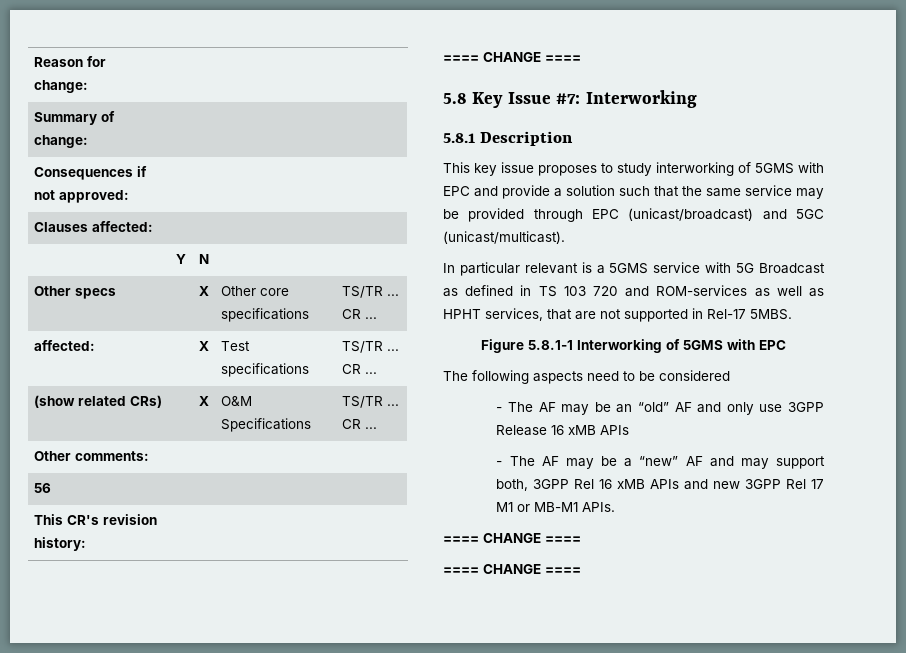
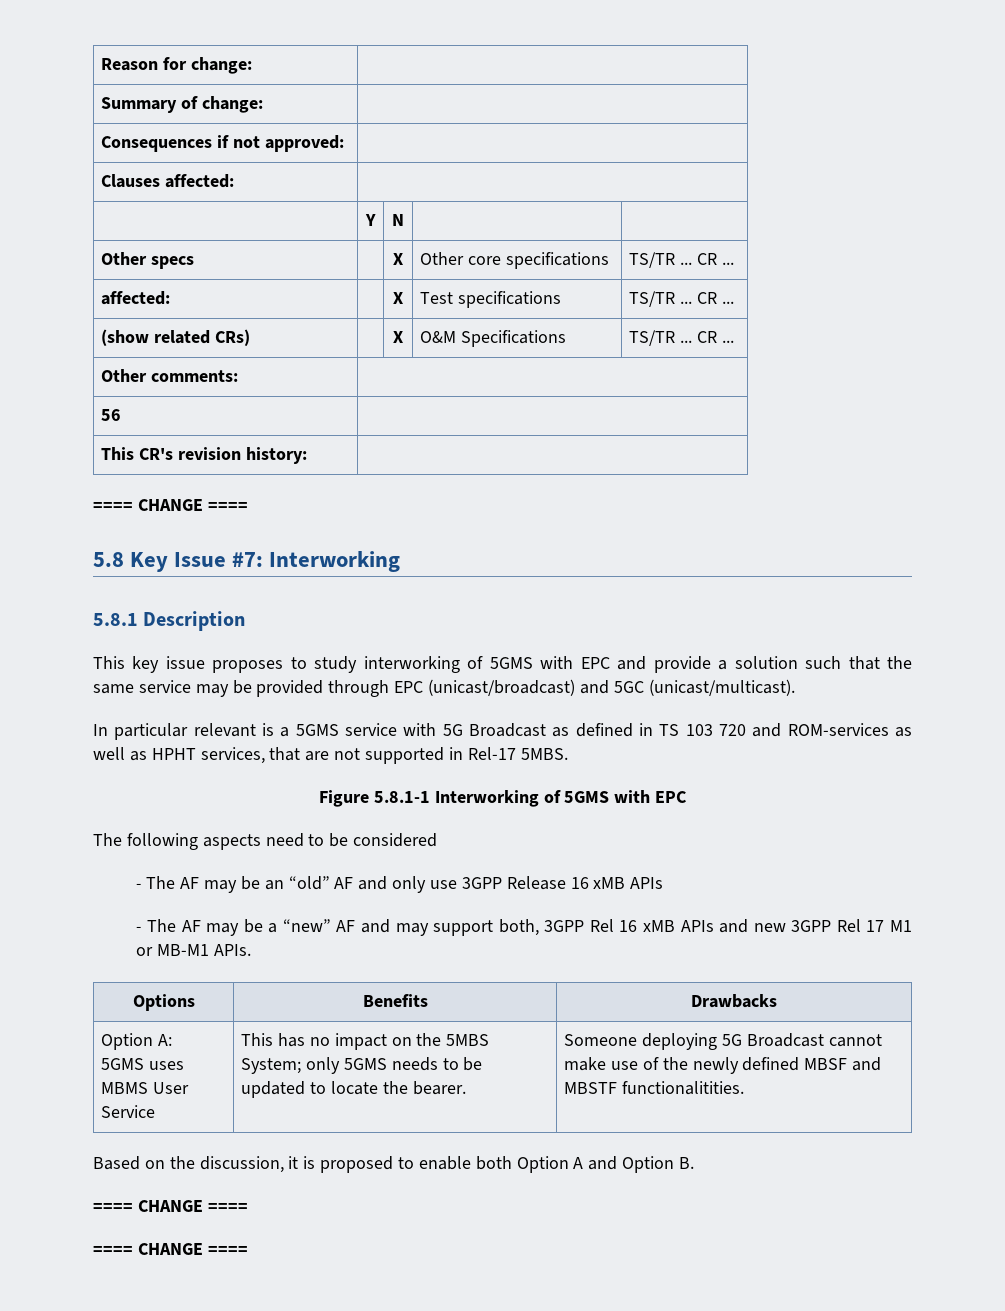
(616, 507) none -> [132,994,195,1011] [362,994,428,1007] [691,994,777,1008] [101,1033,172,1050] [101,1058,184,1070] [101,1082,189,1094] [101,1105,156,1118] [241,1033,490,1050] [241,1057,483,1074] [241,1081,466,1098] [564,1033,882,1050] [564,1057,882,1074] [564,1081,744,1095] [93,1156,695,1173] // Options | Benefits | Drawbacks // Option A: // 5GMS uses MBMS User Service | This has no impact on the 5MBS System; only 5GMS needs to be updated to locate the bearer. | Someone deploying 5G Broadcast cannot make use of the newly defined MBSF and MBSTF functionalitities. // Based on the discussion, it is proposed to enable both Option A and Option B.

